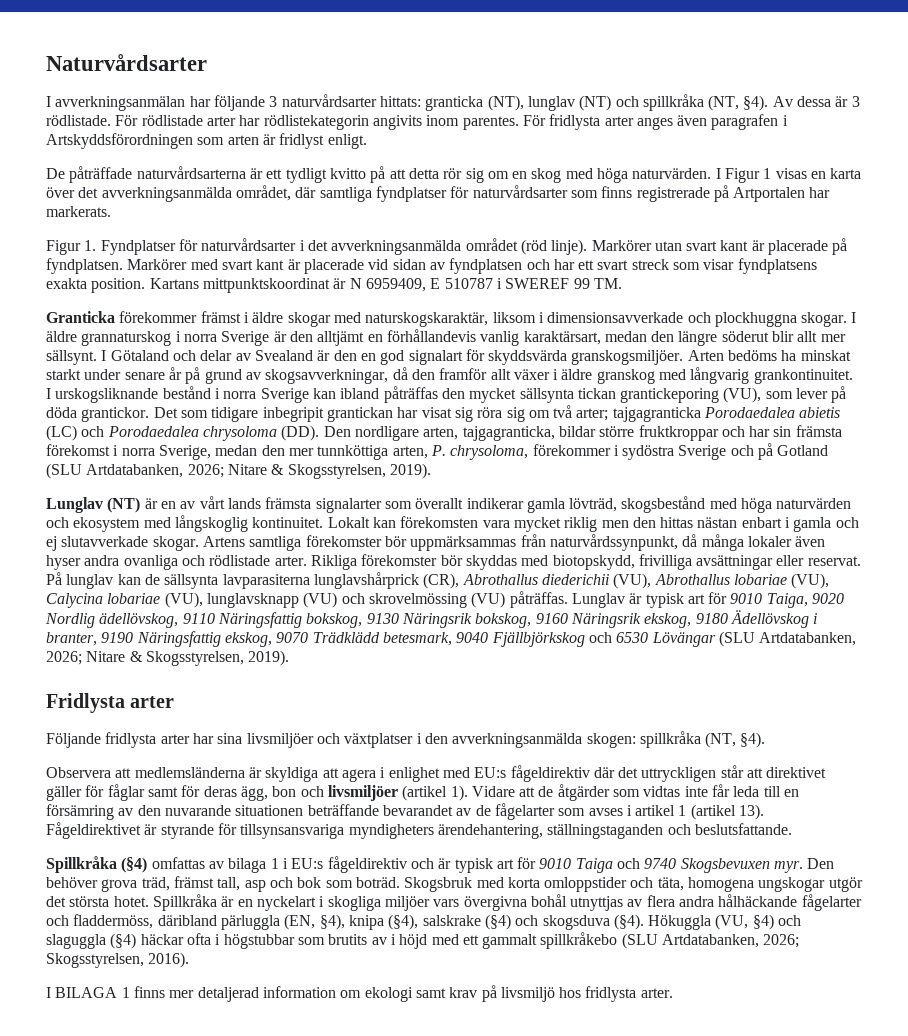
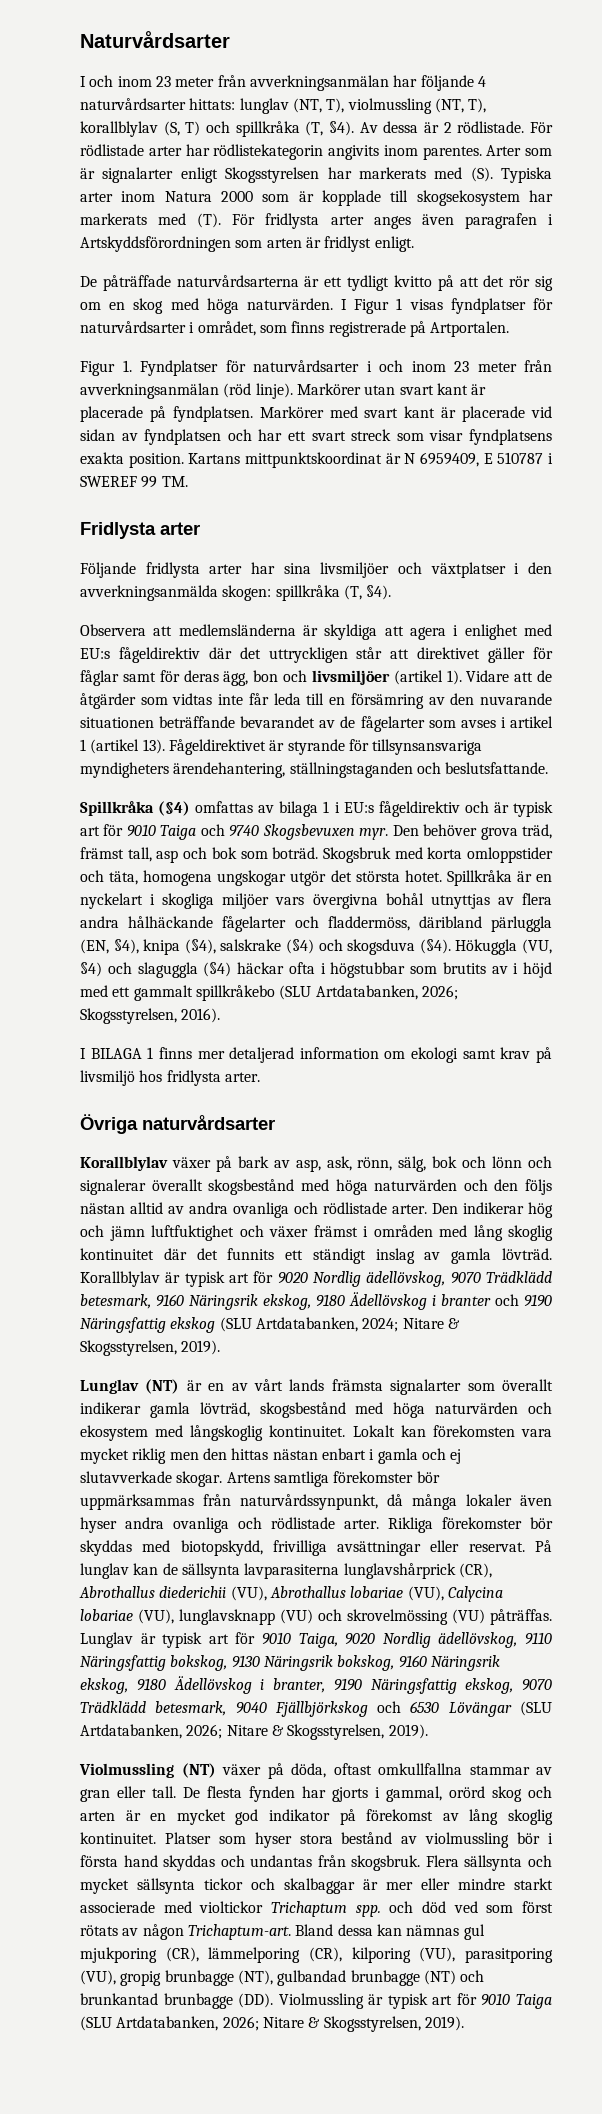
(51, 101) none -> [89,75,246,87] och inom 23 meter från
[269,96,278,107] 3 -> [477,76,486,87] 4
[425,95,612,111] granticka (NT), lunglav (NT) -> [239,98,487,114] [80,121,201,137] lunglav (NT, T), violmussling (NT, T), korallblylav (S, T)
[708,95,740,111] (NT, -> [305,121,324,136] (T,
[851,96,860,107] 3 -> [443,122,452,133] 2
(519, 123) none -> [486,145,552,156] [80,167,552,183] [80,190,553,206] [80,213,222,228] Arter som är signalarter enligt Skogsstyrelsen har markerats med (S). Typiska arter inom Natura 2000 som är kopplade till skogsekosystem har markerats med (T).
[408,168,439,179] detta -> [483,275,505,287] det
[811,168,862,179] [46,185,372,202] en karta över det avverkningsanmälda området, där samtliga -> (443, 304) none
(568, 191) none -> [189,321,256,336] i området,
[733,187,831,202] [46,206,111,217] Artportalen har markerats. -> [430,321,510,337] Artportalen.
[307,238,518,255] det avverkningsanmälda området -> [379,360,552,372] [80,383,219,399] och inom 23 meter från avverkningsanmälan
[46,311,857,327] [46,329,846,346] [46,349,851,365] [46,367,853,384] [46,386,847,403] [46,405,841,422] [46,425,842,441] [46,443,829,460] [46,463,431,479] [46,496,852,513] [46,515,859,532] [46,534,826,551] [46,554,861,570] [46,572,830,589] [46,591,845,608] [45,610,818,628] [46,631,857,647] [46,650,290,666] // Granticka förekommer främst i äldre skogar med naturskogskaraktär, liksom i dimensionsavverkade och plockhuggna skogar. I äldre grannaturskog i norra Sverige är den alltjämt en förhållandevis vanlig karaktärsart, medan den längre söderut blir allt mer sällsynt. I Götaland och delar av Svealand är den en god signalart för skyddsvärda granskogsmiljöer. Arten bedöms ha minskat starkt under senare år på grund av skogsavverkningar, då den framför allt växer i äldre granskog med långvarig grankontinuitet. I urskogsliknande bestånd i norra Sverige kan ibland påträffas den mycket sällsynta tickan grantickeporing (VU), som lever på döda grantickor. Det som tidigare inbegripit grantickan har visat sig röra sig om två arter; tajgagranticka Porodaedalea abietis (LC) och Porodaedalea chrysoloma (DD). Den nordligare arten, tajgagranticka, bildar större fruktkroppar och har sin främsta förekomst i norra Sverige, medan den mer tunnköttiga arten, P. chrysoloma, förekommer i sydöstra Sverige och på Gotland (SLU Artdatabanken, 2026; Nitare & Skogsstyrelsen, 2019). // Lunglav (NT) är en av vårt lands främsta signalarter som överallt indikerar gamla lövträd, skogsbestånd med höga naturvärden och ekosystem med långskoglig kontinuitet. Lokalt kan förekomsten vara mycket riklig men den hittas nästan enbart i gamla och ej slutavverkade skogar. Artens samtliga förekomster bör uppmärksammas från naturvårdssynpunkt, då många lokaler även hyser andra ovanliga och rödlistade arter. Rikliga förekomster bör skyddas med biotopskydd, frivilliga avsättningar eller reservat. På lunglav kan de sällsynta lavparasiterna lunglavshårprick (CR), Abrothallus diederichii (VU), Abrothallus lobariae (VU), Calycina lobariae (VU), lunglavsknapp (VU) och skrovelmössing (VU) påträffas. Lunglav är typisk art för 9010 Taiga, 9020 Nordlig ädellövskog, 9110 Näringsfattig bokskog, 9130 Näringsrik bokskog, 9160 Näringsrik ekskog, 9180 Ädellövskog i branter, 9190 Näringsfattig ekskog, 9070 Trädklädd betesmark, 9040 Fjällbjörkskog och 6530 Lövängar (SLU Artdatabanken, 2026; Nitare & Skogsstyrelsen, 2019). -> (188, 481) none
[705,732,737,748] (NT, -> [343,585,362,600] (T,
(673, 993) none -> [80,1114,275,1134] [80,1156,552,1172] [80,1179,552,1195] [80,1202,553,1218] [80,1225,553,1241] [80,1248,552,1264] [80,1271,552,1287] [80,1292,552,1310] [80,1317,460,1333] [80,1340,221,1356] [80,1379,553,1395] [80,1402,552,1418] [80,1425,553,1441] [80,1448,462,1464] [80,1471,440,1487] [80,1494,552,1510] [80,1517,553,1533] [80,1540,552,1556] [80,1563,492,1579] [79,1586,503,1602] [80,1609,552,1625] [80,1632,552,1648] [80,1655,500,1671] [80,1676,552,1694] [80,1701,552,1717] [80,1724,428,1740] [79,1763,552,1779] [80,1786,552,1802] [80,1809,554,1825] [80,1832,554,1848] [80,1855,552,1871] [80,1878,553,1894] [80,1901,554,1917] [80,1924,485,1940] [80,1947,553,1963] [80,1970,485,1986] [80,1993,552,2009] [80,2016,464,2032] // Övriga naturvårdsarter // Korallblylav växer på bark av asp, ask, rönn, sälg, bok och lönn och signalerar överallt skogsbestånd med höga naturvärden och den följs nästan alltid av andra ovanliga och rödlistade arter. Den indikerar hög och jämn luftfuktighet och växer främst i områden med lång skoglig kontinuitet där det funnits ett ständigt inslag av gamla lövträd. Korallblylav är typisk art för 9020 Nordlig ädellövskog, 9070 Trädklädd betesmark, 9160 Näringsrik ekskog, 9180 Ädellövskog i branter och 9190 Näringsfattig ekskog (SLU Artdatabanken, 2024; Nitare & Skogsstyrelsen, 2019). // Lunglav (NT) är en av vårt lands främsta signalarter som överallt indikerar gamla lövträd, skogsbestånd med höga naturvärden och ekosystem med långskoglig kontinuitet. Lokalt kan förekomsten vara mycket riklig men den hittas nästan enbart i gamla och ej slutavverkade skogar. Artens samtliga förekomster bör uppmärksammas från naturvårdssynpunkt, då många lokaler även hyser andra ovanliga och rödlistade arter. Rikliga förekomster bör skyddas med biotopskydd, frivilliga avsättningar eller reservat. På lunglav kan de sällsynta lavparasiterna lunglavshårprick (CR), Abrothallus diederichii (VU), Abrothallus lobariae (VU), Calycina lobariae (VU), lunglavsknapp (VU) och skrovelmössing (VU) påträffas. Lunglav är typisk art för 9010 Taiga, 9020 Nordlig ädellövskog, 9110 Näringsfattig bokskog, 9130 Näringsrik bokskog, 9160 Näringsrik ekskog, 9180 Ädellövskog i branter, 9190 Näringsfattig ekskog, 9070 Trädklädd betesmark, 9040 Fjällbjörkskog och 6530 Lövängar (SLU Artdatabanken, 2026; Nitare & Skogsstyrelsen, 2019). // Violmussling (NT) växer på döda, oftast omkullfallna stammar av gran eller tall. De flesta fynden har gjorts i gammal, orörd skog och arten är en mycket god indikator på förekomst av lång skoglig kontinuitet. Platser som hyser stora bestånd av violmussling bör i första hand skyddas och undantas från skogsbruk. Flera sällsynta och mycket sällsynta tickor och skalbaggar är mer eller mindre starkt associerade med violtickor Trichaptum spp. och död ved som först rötats av någon Trichaptum-art. Bland dessa kan nämnas gul mjukporing (CR), lämmelporing (CR), kilporing (VU), parasitporing (VU), gropig brunbagge (NT), gulbandad brunbagge (NT) och brunkantad brunbagge (DD). Violmussling är typisk art för 9010 Taiga (SLU Artdatabanken, 2026; Nitare & Skogsstyrelsen, 2019).

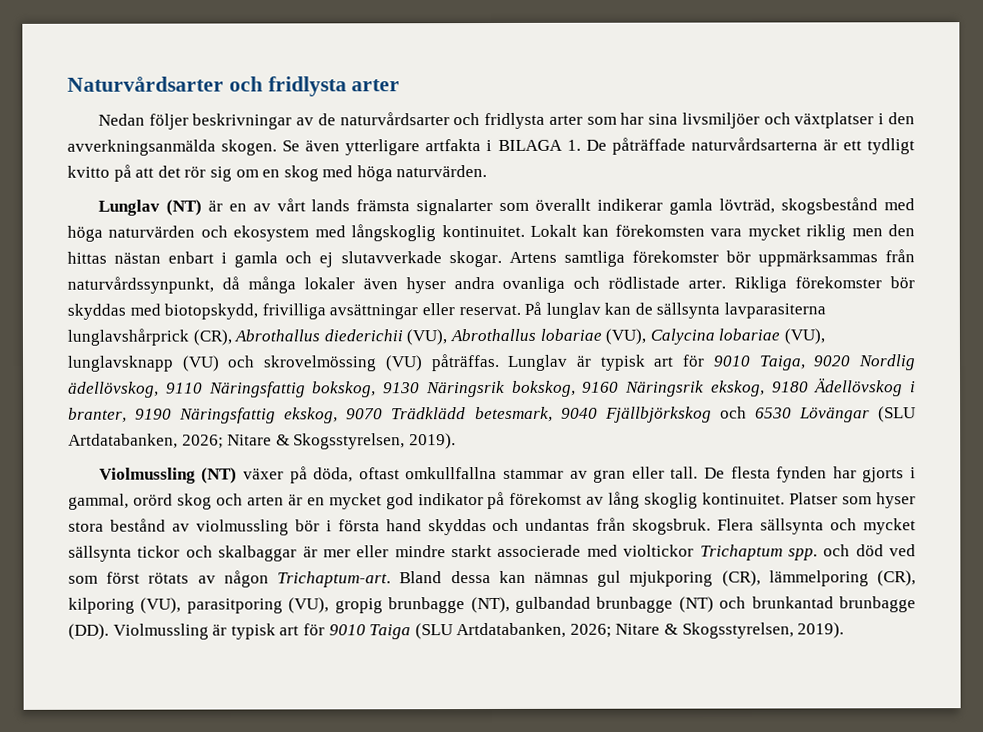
[80,75,486,91] [80,98,487,114] [80,121,554,137] [80,144,552,160] [80,167,552,183] [80,190,553,206] [80,213,553,229] [80,236,414,252] // I och inom 23 meter från avverkningsanmälan har följande 4 naturvårdsarter hittats: lunglav (NT, T), violmussling (NT, T), korallblylav (S, T) och spillkråka (T, §4). Av dessa är 2 rödlistade. För rödlistade arter har rödlistekategorin angivits inom parentes. Arter som är signalarter enligt Skogsstyrelsen har markerats med (S). Typiska arter inom Natura 2000 som är kopplade till skogsekosystem har markerats med (T). För fridlysta arter anges även paragrafen i Artskyddsförordningen som arten är fridlyst enligt. // -> [228,76,401,97] [97,112,915,130] [67,139,581,156] och fridlysta arter // Nedan följer beskrivningar av de naturvårdsarter och fridlysta arter som har sina livsmiljöer och växtplatser i den avverkningsanmälda skogen. Se även ytterligare artfakta i BILAGA 1.
[341,298,553,314] [80,321,510,337] [80,360,552,376] [80,383,487,399] [80,406,553,422] [80,429,552,445] [80,452,554,468] [80,476,188,488] [80,522,200,539] [80,562,552,578] [80,585,392,601] [80,624,552,640] [80,647,554,663] [80,670,552,686] [80,693,552,709] [80,716,553,732] [80,739,483,755] [80,762,549,778] [80,801,553,817] [80,824,552,840] [80,847,553,863] [80,870,553,886] [80,893,552,909] [80,916,553,932] [80,939,553,955] [80,962,552,978] [80,985,458,1001] [80,1008,221,1024] [80,1047,552,1063] [80,1070,260,1086] [80,1114,275,1134] [80,1156,552,1172] [80,1179,552,1195] [80,1202,553,1218] [80,1225,553,1241] [80,1248,552,1264] [80,1271,552,1287] [80,1292,552,1310] [80,1317,460,1333] [80,1340,221,1356] I Figur 1 visas fyndplatser för naturvårdsarter i området, som finns registrerade på Artportalen. // Figur 1. Fyndplatser för naturvårdsarter i och inom 23 meter från avverkningsanmälan (röd linje). Markörer utan svart kant är placerade på fyndplatsen. Markörer med svart kant är placerade vid sidan av fyndplatsen och har ett svart streck som visar fyndplatsens exakta position. Kartans mittpunktskoordinat är N 6959409, E 510787 i SWEREF 99 TM. // Fridlysta arter // Följande fridlysta arter har sina livsmiljöer och växtplatser i den avverkningsanmälda skogen: spillkråka (T, §4). // Observera att medlemsländerna är skyldiga att agera i enlighet med EU:s fågeldirektiv där det uttryckligen står att direktivet gäller för fåglar samt för deras ägg, bon och livsmiljöer (artikel 1). Vidare att de åtgärder som vidtas inte får leda till en försämring av den nuvarande situationen beträffande bevarandet av de fågelarter som avses i artikel 1 (artikel 13). Fågeldirektivet är styrande för tillsynsansvariga myndigheters ärendehantering, ställningstaganden och beslutsfattande. // Spillkråka (§4) omfattas av bilaga 1 i EU:s fågeldirektiv och är typisk art för 9010 Taiga och 9740 Skogsbevuxen myr. Den behöver grova träd, främst tall, asp och bok som boträd. Skogsbruk med korta omloppstider och täta, homogena ungskogar utgör det största hotet. Spillkråka är en nyckelart i skogliga miljöer vars övergivna bohål utnyttjas av flera andra hålhäckande fågelarter och fladdermöss, däribland pärluggla (EN, §4), knipa (§4), salskrake (§4) och skogsduva (§4). Hökuggla (VU, §4) och slaguggla (§4) häckar ofta i högstubbar som brutits av i höjd med ett gammalt spillkråkebo (SLU Artdatabanken, 2026; Skogsstyrelsen, 2016). // I BILAGA 1 finns mer detaljerad information om ekologi samt krav på livsmiljö hos fridlysta arter. // Övriga naturvårdsarter // Korallblylav växer på bark av asp, ask, rönn, sälg, bok och lönn och signalerar överallt skogsbestånd med höga naturvärden och den följs nästan alltid av andra ovanliga och rödlistade arter. Den indikerar hög och jämn luftfuktighet och växer främst i områden med lång skoglig kontinuitet där det funnits ett ständigt inslag av gamla lövträd. Korallblylav är typisk art för 9020 Nordlig ädellövskog, 9070 Trädklädd betesmark, 9160 Näringsrik ekskog, 9180 Ädellövskog i branter och 9190 Näringsfattig ekskog (SLU Artdatabanken, 2024; Nitare & Skogsstyrelsen, 2019). -> (488, 171) none

